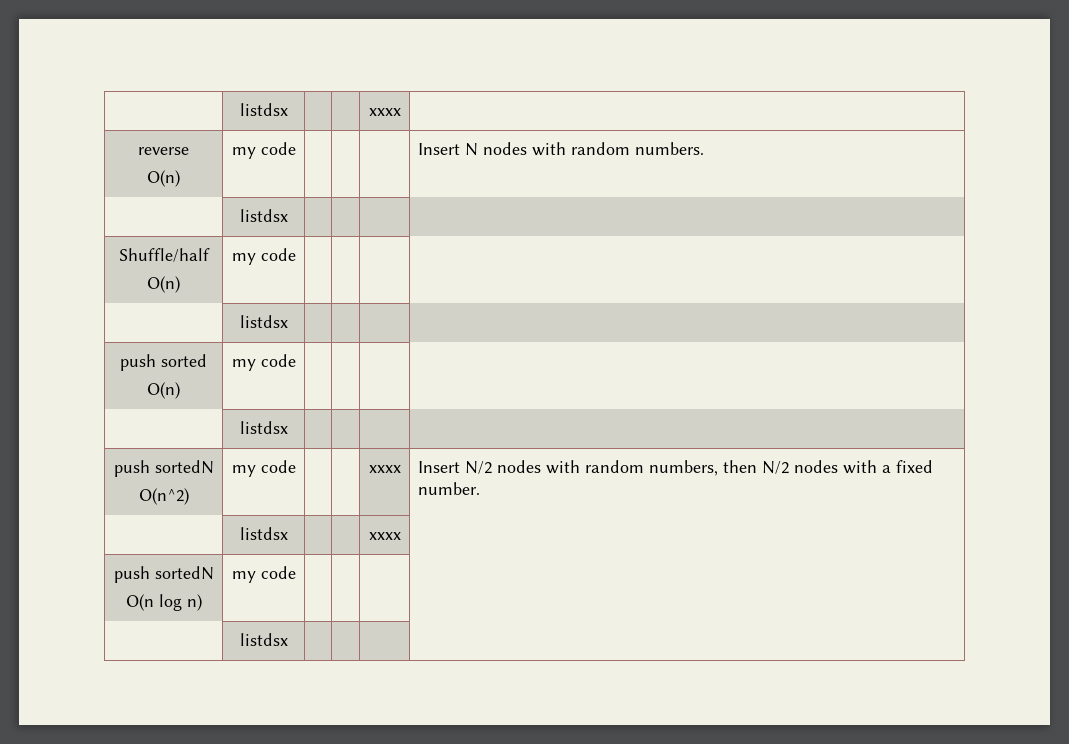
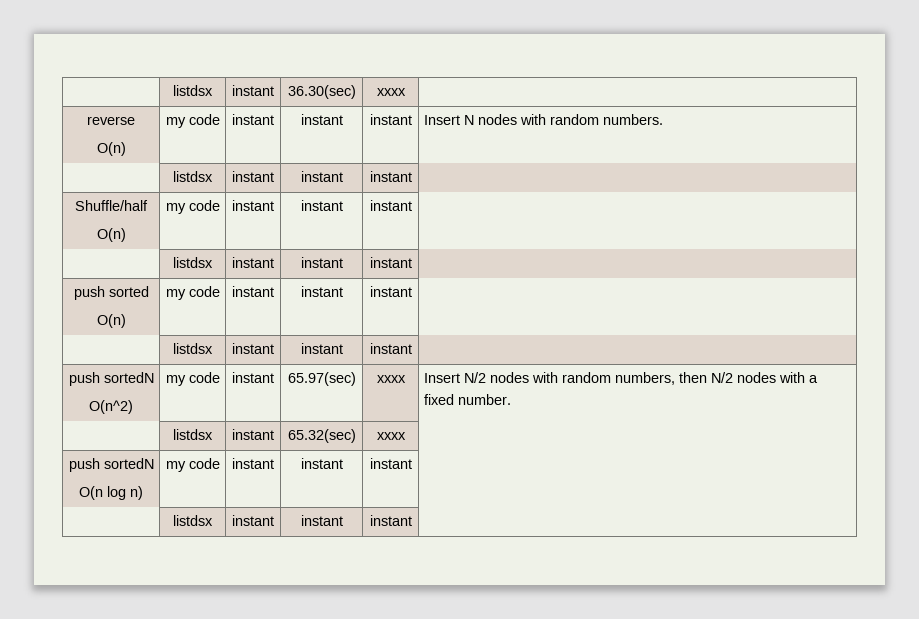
[239,103,288,116] | listdsx | | -> [173,85,213,96] [232,85,274,96] [287,85,356,99] | listdsx | instant | 36.30(sec)
(296, 148) | | -> [232,114,274,125] [300,114,343,125] [369,114,412,125] instant | instant | instant
(288, 215) | | -> [232,171,274,182] [300,171,343,182] [369,171,412,182] instant | instant | instant
[239,315,288,328] | | | // | listdsx | | | -> [232,200,274,211] [300,200,343,211] [369,200,412,211] [173,257,213,268] [232,257,274,268] [300,257,343,268] [369,257,412,268] instant | instant | instant | // | listdsx | instant | instant | instant
[239,421,288,434] | | | // | listdsx | | | -> [232,286,274,297] [300,286,343,297] [369,286,412,297] [173,343,213,354] [232,343,274,354] [300,343,343,354] [369,343,412,354] instant | instant | instant | // | listdsx | instant | instant | instant
(296, 466) | -> [232,372,274,383] [287,372,356,386] instant | 65.97(sec)
(288, 533) | -> [232,429,274,440] [287,429,356,443] instant | 65.32(sec)
[239,633,288,646] | | | // | listdsx | | | -> [232,458,274,469] [300,458,343,469] [369,458,412,469] [173,515,213,526] [232,515,274,526] [300,515,343,526] [369,515,412,526] instant | instant | instant | // | listdsx | instant | instant | instant

